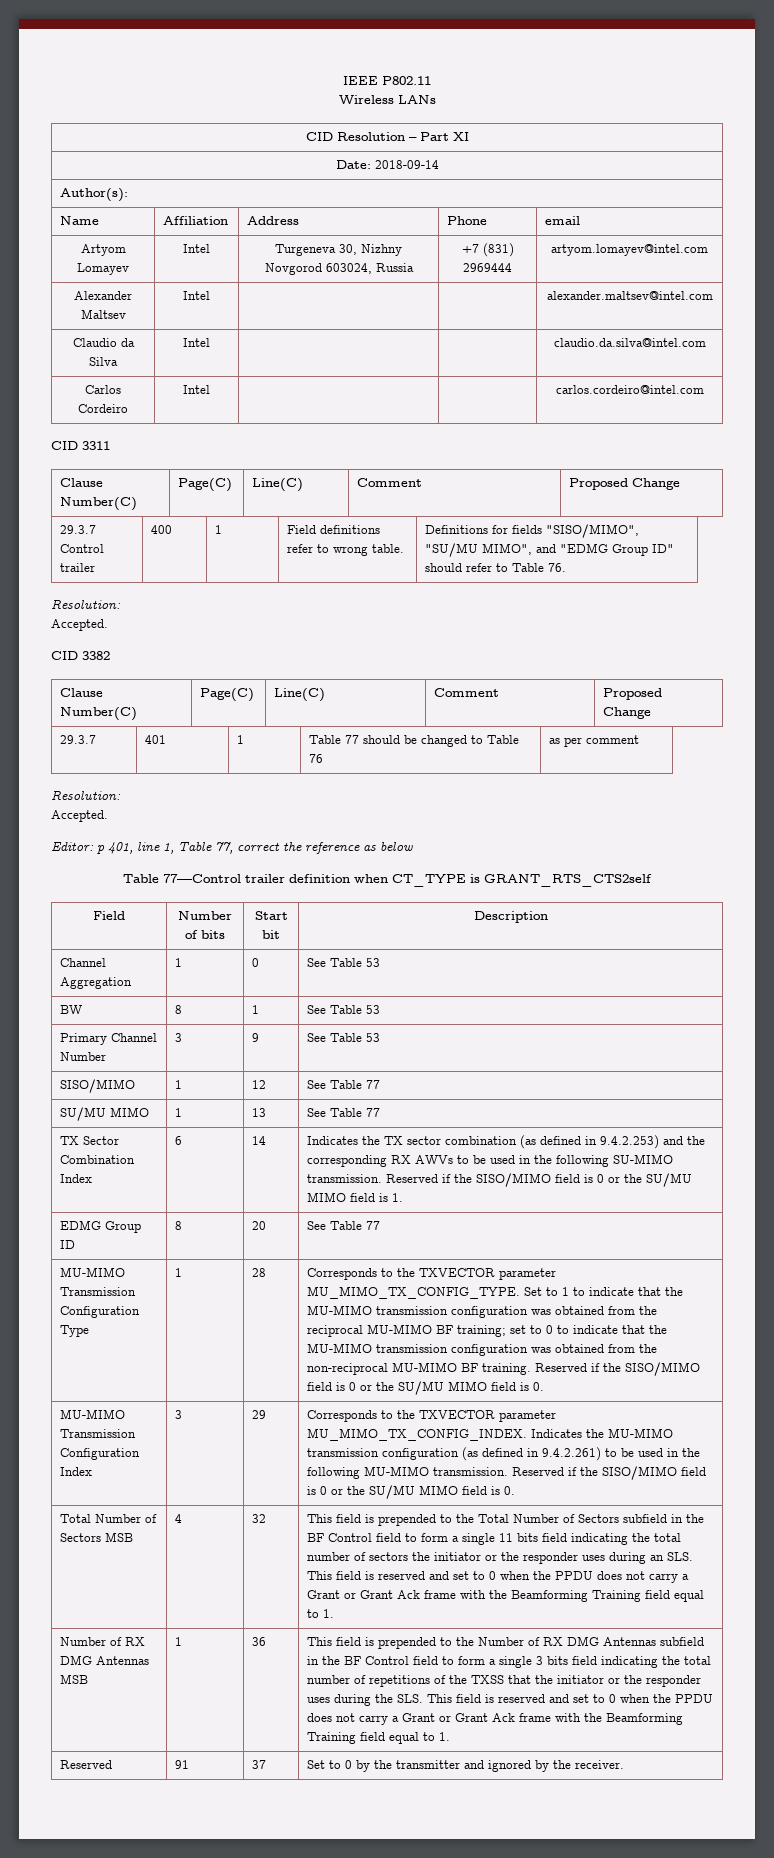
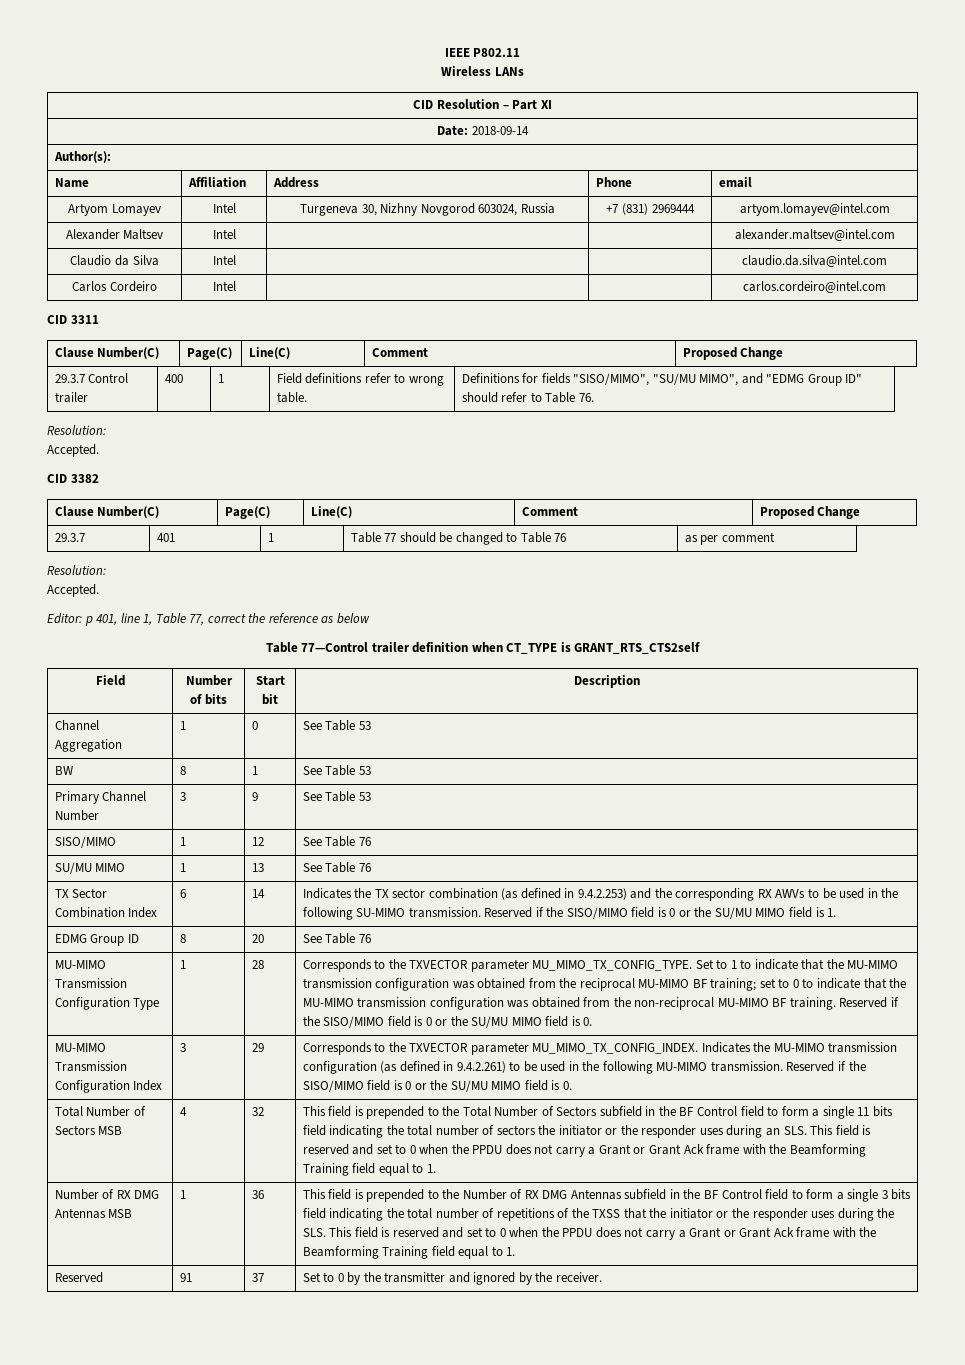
[366,1080,381,1089] 77 -> [358,837,371,846] 76
[366,1108,381,1117] 77 -> [358,863,371,872] 76
[366,1221,381,1230] 77 -> [358,934,371,943] 76

